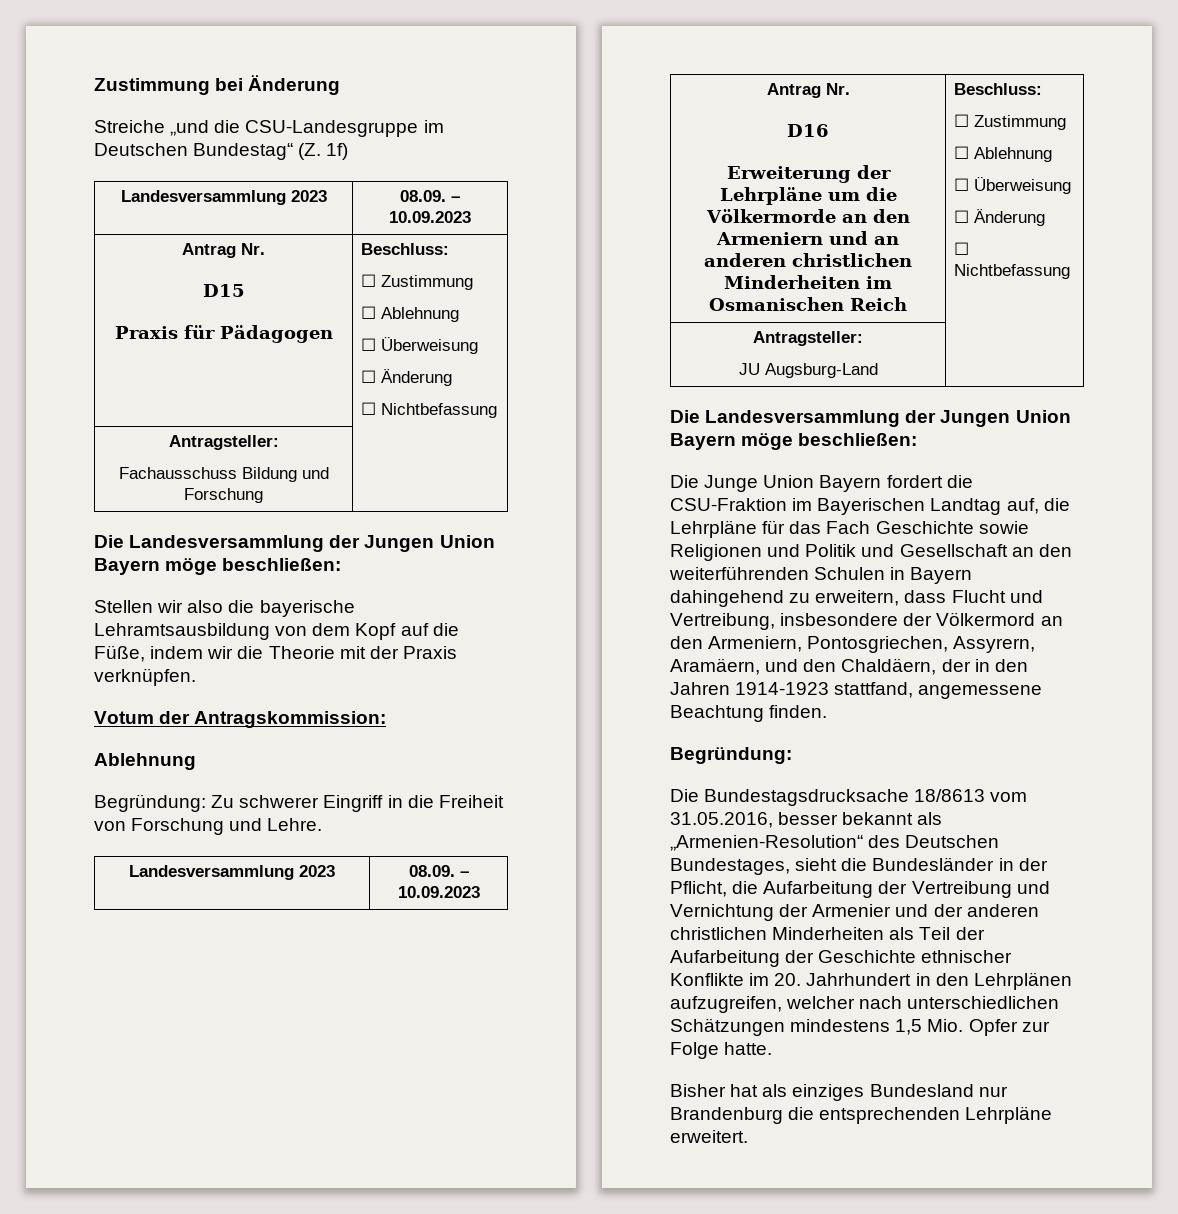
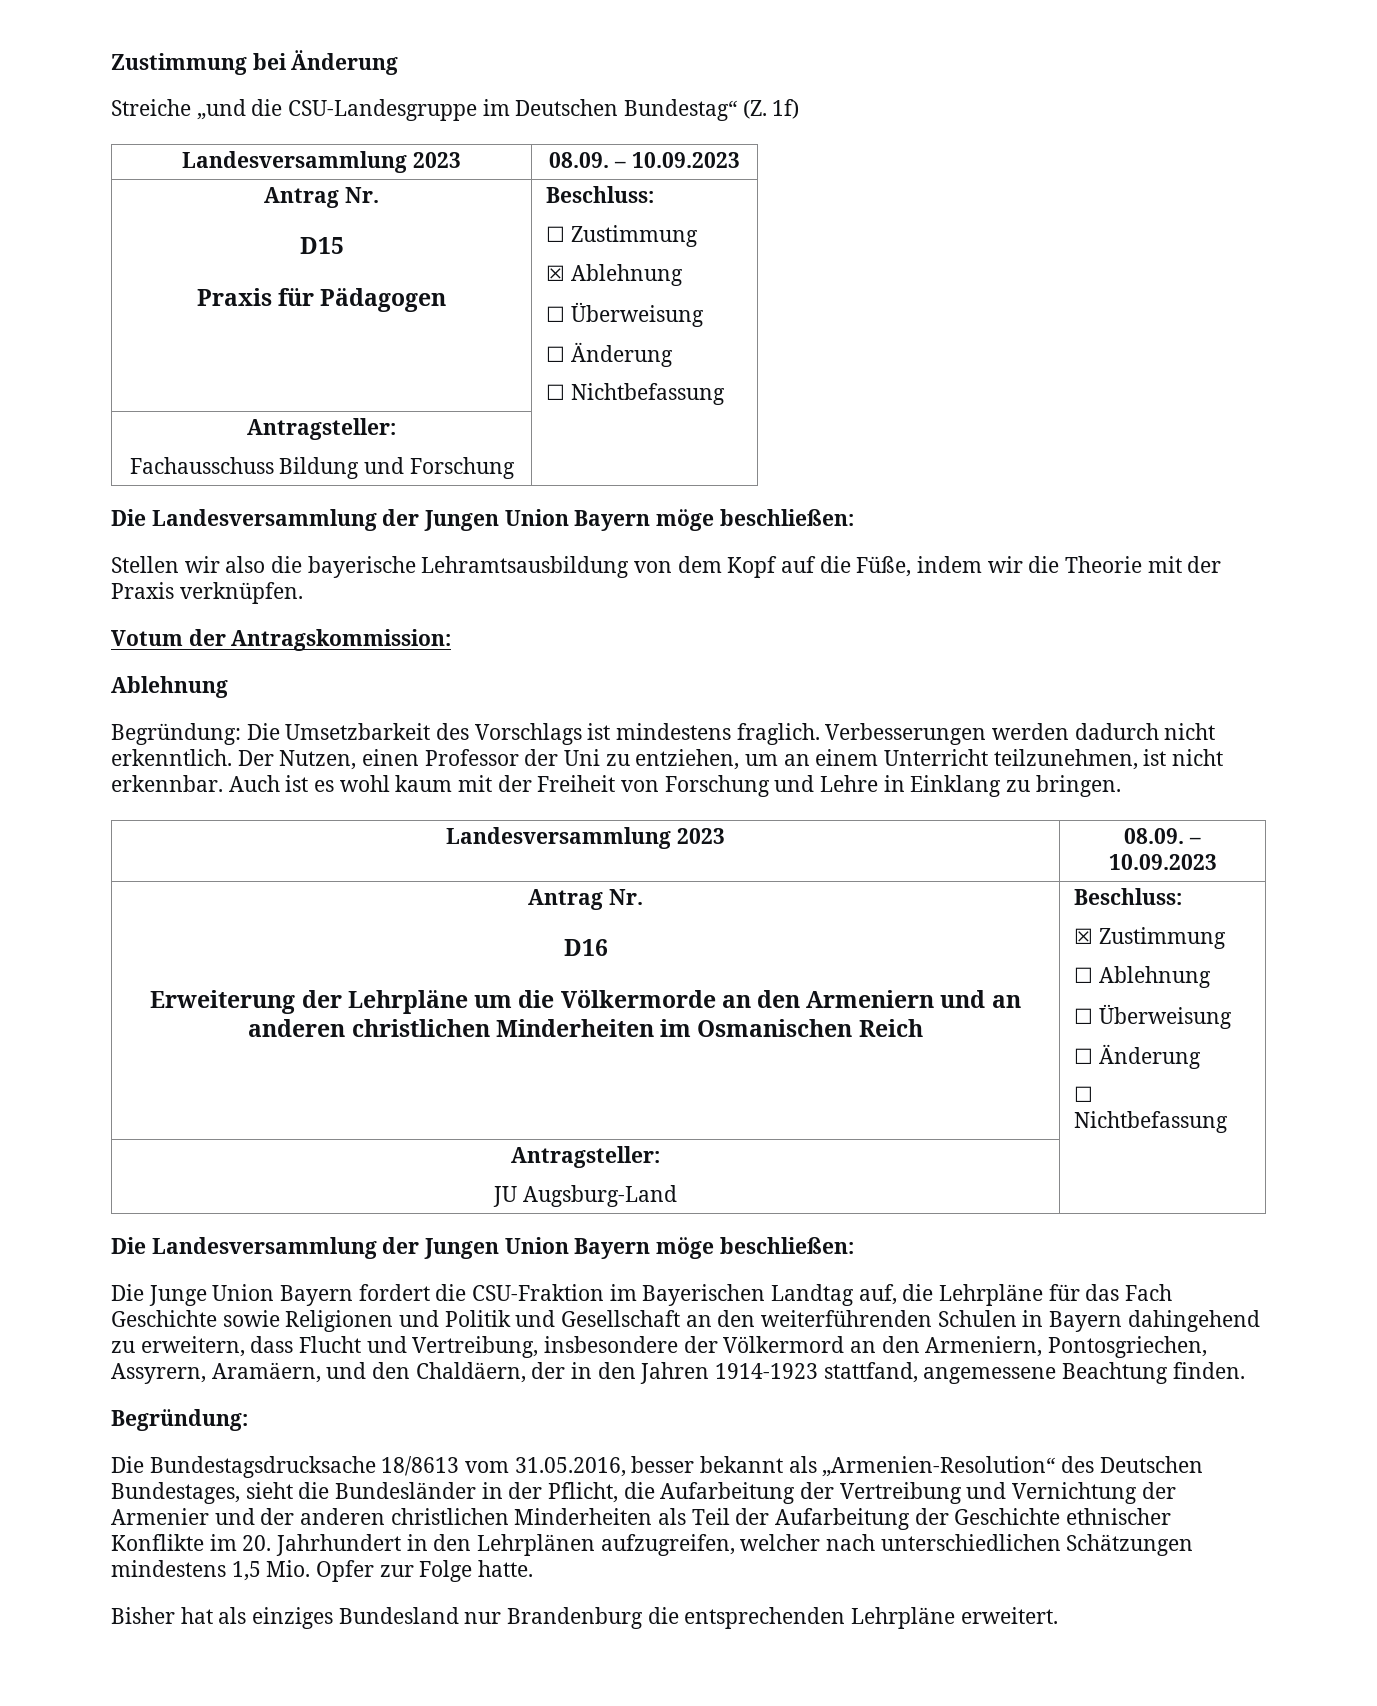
[361,306,377,319] ☐ -> [546,265,566,281] ☒
[211,795,504,812] [94,818,323,835] Zu schwerer Eingriff in die Freiheit von Forschung und Lehre. -> [246,723,1216,745] [111,749,1224,770] [111,775,1121,797] Die Umsetzbarkeit des Vorschlags ist mindestens fraglich. Verbesserungen werden dadurch nicht erkenntlich. Der Nutzen, einen Professor der Uni zu entziehen, um an einem Unterricht teilzunehmen, ist nicht erkennbar. Auch ist es wohl kaum mit der Freiheit von Forschung und Lehre in Einklang zu bringen.
[954,114,970,127] ☐ -> [1074,928,1094,944] ☒

